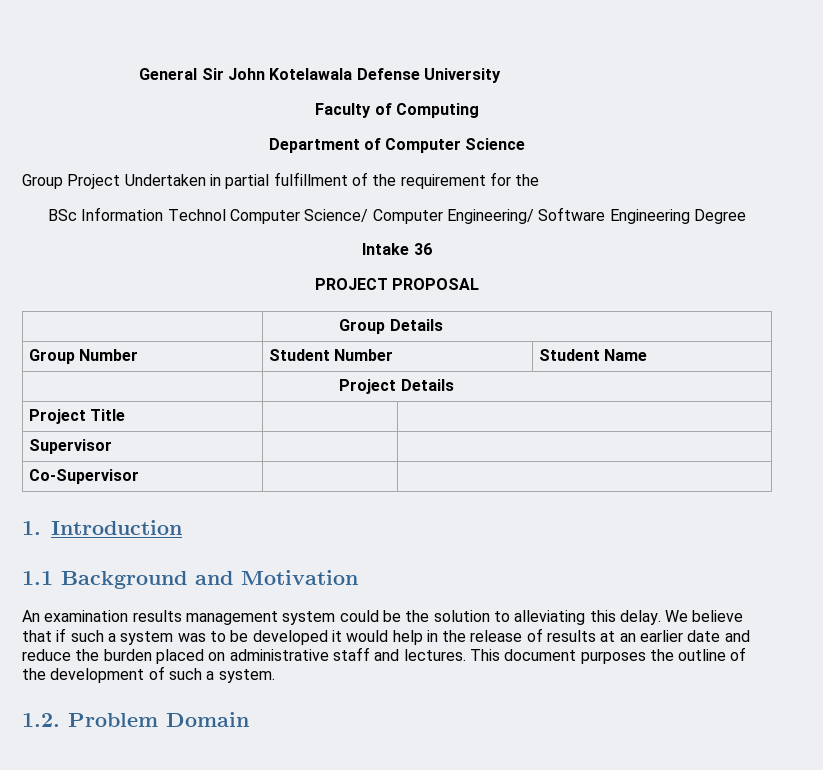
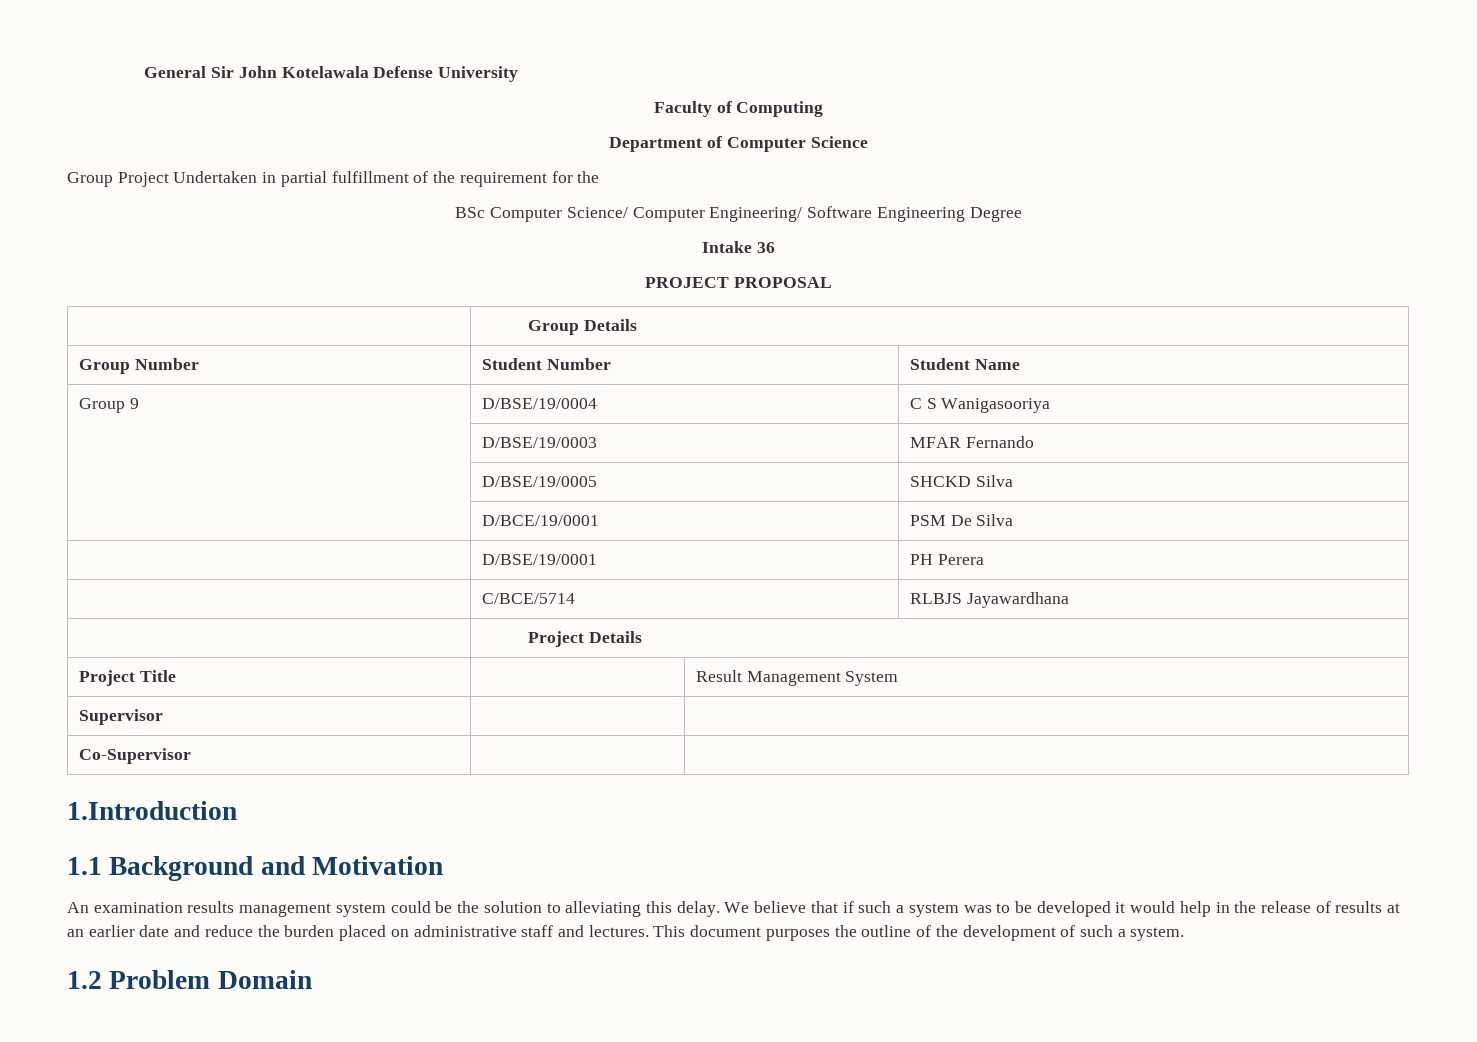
[81,207,226,221] Information Technol -> (486, 212) none
(648, 355) none -> [78,398,139,413] [481,398,597,409] [909,398,1051,413] [481,437,597,448] [909,436,1034,448] [481,476,597,487] [909,475,1013,487] [481,515,599,526] [909,514,1014,526] [481,554,597,565] [909,554,984,565] [481,593,575,604] [909,592,1069,608] // Group 9 | D/BSE/19/0004 | C S Wanigasooriya // | D/BSE/19/0003 | MFAR Fernando // | D/BSE/19/0005 | SHCKD Silva // | D/BCE/19/0001 | PSM De Silva // | D/BSE/19/0001 | PH Perera // | C/BCE/5714 | RLBJS Jayawardhana
(126, 415) none -> [695,670,899,686] Result Management System
[22,520,183,535] 1. Introduction -> [67,801,237,820] 1.Introduction
[22,713,60,727] 1.2. -> [67,971,102,989] 1.2

